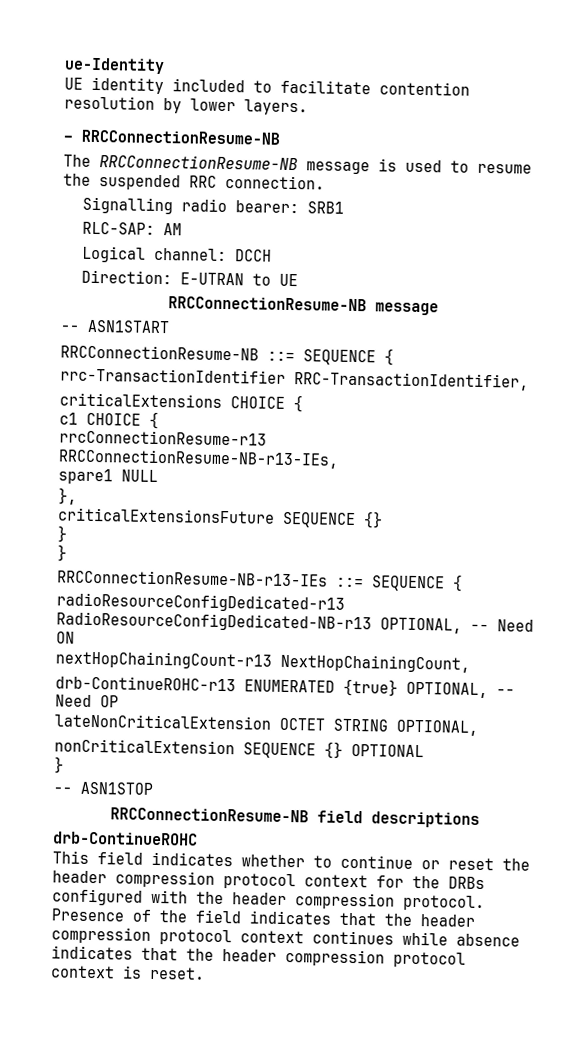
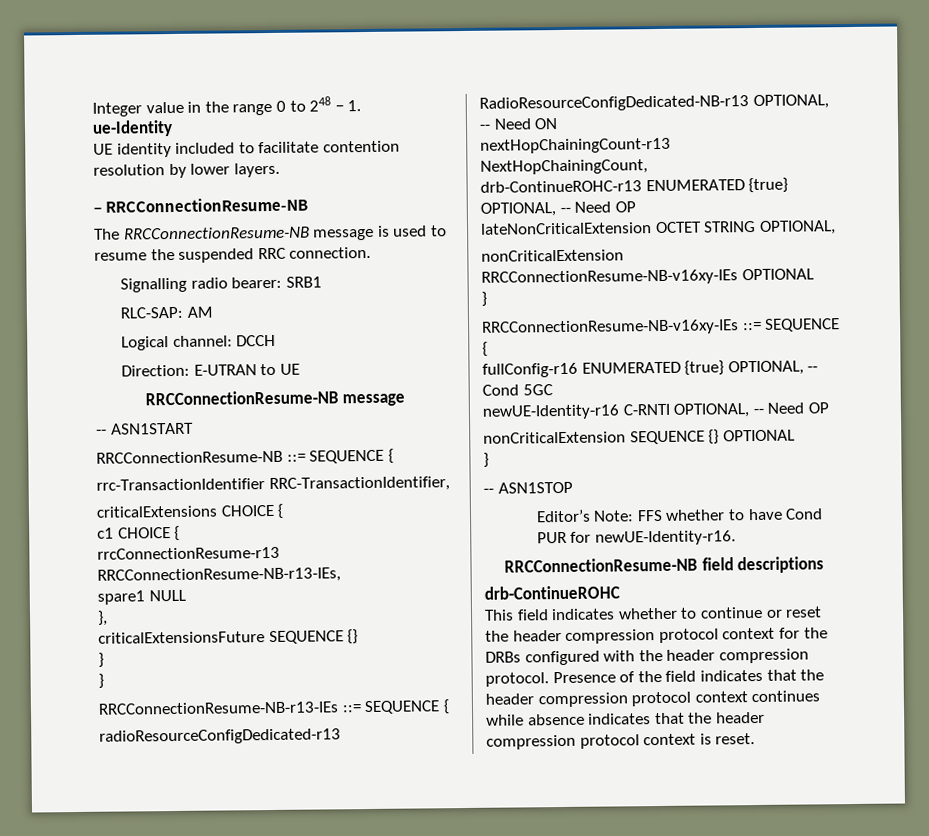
(64, 66) none -> [92,96,362,117] Integer value in the range 0 to 248 − 1. //
(478, 727) none -> [481,249,624,262] [481,268,814,286] [481,291,487,307] [482,318,841,336] [482,341,488,357] [482,360,819,378] [482,384,553,396] [482,402,829,420] // nonCriticalExtension RRCConnectionResume-NB-v16xy-IEs OPTIONAL // } // RRCConnectionResume-NB-v16xy-IEs ::= SEQUENCE { // fullConfig-r16 ENUMERATED {true} OPTIONAL, -- Cond 5GC // newUE-Identity-r16 C-RNTI OPTIONAL, -- Need OP
(153, 788) none -> [535,508,824,523] [536,530,736,546] // Editor’s Note: FFS whether to have Cond PUR for newUE-Identity-r16.

